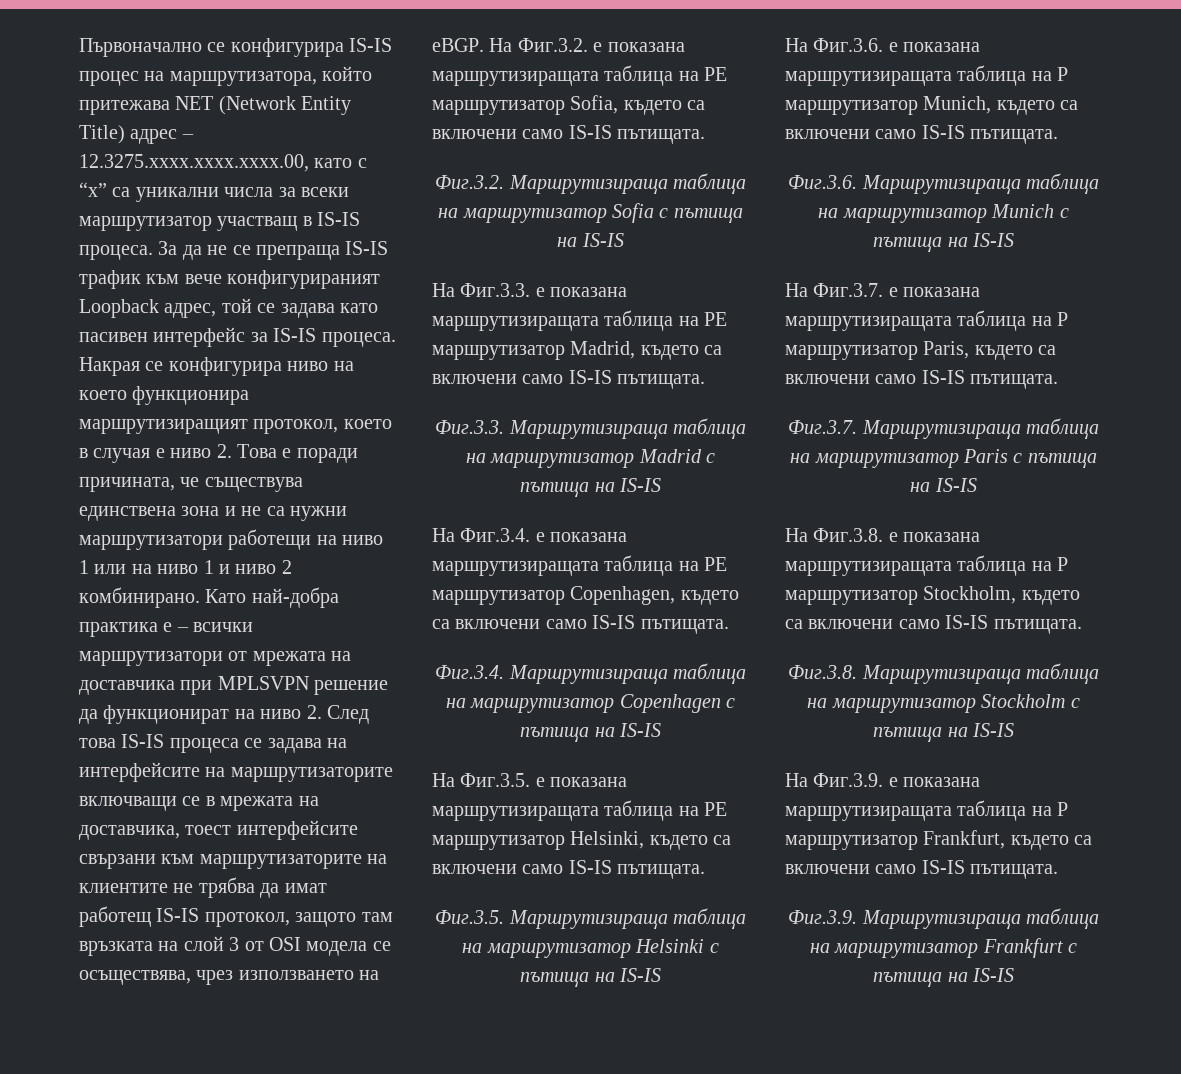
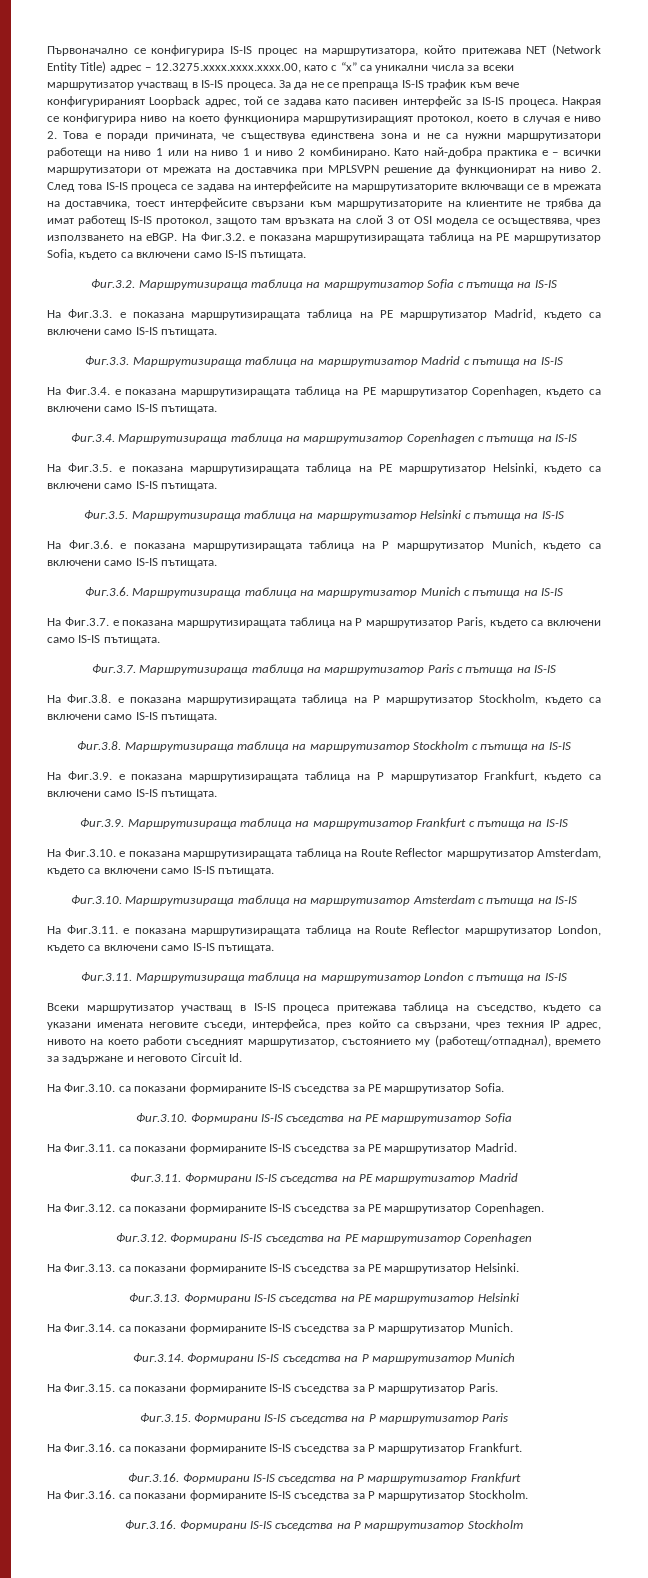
(1014, 975) none -> [47,848,601,859] [47,866,274,876] [70,895,578,906] [47,925,602,936] [47,943,274,953] [81,972,567,983] [47,1002,601,1013] [47,1019,601,1030] [47,1035,601,1047] [47,1053,242,1064] [47,1083,504,1094] [136,1113,512,1124] [47,1143,517,1154] [130,1173,518,1184] [47,1203,544,1214] [115,1233,533,1244] [47,1263,519,1274] [129,1293,519,1304] [47,1323,513,1334] [132,1353,516,1364] [47,1383,498,1394] [139,1413,509,1424] [47,1443,522,1454] [128,1473,521,1484] [47,1490,528,1501] [125,1520,523,1531] // На Фиг.3.10. е показана маршрутизиращата таблица на Route Reflector маршрутизатор Amsterdam, където са включени само IS-IS пътищата. // Фиг.3.10. Маршрутизираща таблица на маршрутизатор Amsterdam с пътища на IS-IS // На Фиг.3.11. е показана маршрутизиращата таблица на Route Reflector маршрутизатор London, където са включени само IS-IS пътищата. // Фиг.3.11. Маршрутизираща таблица на маршрутизатор London с пътища на IS-IS // Всеки маршрутизатор участващ в IS-IS процеса притежава таблица на съседство, където са указани имената неговите съседи, интерфейса, през който са свързани, чрез техния IP адрес, нивото на което работи съседният маршрутизатор, състоянието му (работещ/отпаднал), времето за задържане и неговото Circuit Id. // На Фиг.3.10. са показани формираните IS-IS съседства за PE маршрутизатор Sofia. // Фиг.3.10. Формирани IS-IS съседства на РЕ маршрутизатор Sofia // На Фиг.3.11. са показани формираните IS-IS съседства за PE маршрутизатор Madrid. // Фиг.3.11. Формирани IS-IS съседства на РЕ маршрутизатор Madrid // На Фиг.3.12. са показани формираните IS-IS съседства за PE маршрутизатор Copenhagen. // Фиг.3.12. Формирани IS-IS съседства на РЕ маршрутизатор Copenhagen // На Фиг.3.13. са показани формираните IS-IS съседства за PE маршрутизатор Helsinki. // Фиг.3.13. Формирани IS-IS съседства на РЕ маршрутизатор Helsinki // На Фиг.3.14. са показани формираните IS-IS съседства за P маршрутизатор Munich. // Фиг.3.14. Формирани IS-IS съседства на Р маршрутизатор Munich // На Фиг.3.15. са показани формираните IS-IS съседства за P маршрутизатор Paris. // Фиг.3.15. Формирани IS-IS съседства на Р маршрутизатор Paris // На Фиг.3.16. са показани формираните IS-IS съседства за P маршрутизатор Frankfurt. // Фиг.3.16. Формирани IS-IS съседства на Р маршрутизатор Frankfurt // На Фиг.3.16. са показани формираните IS-IS съседства за P маршрутизатор Stockholm. // Фиг.3.16. Формирани IS-IS съседства на Р маршрутизатор Stockholm

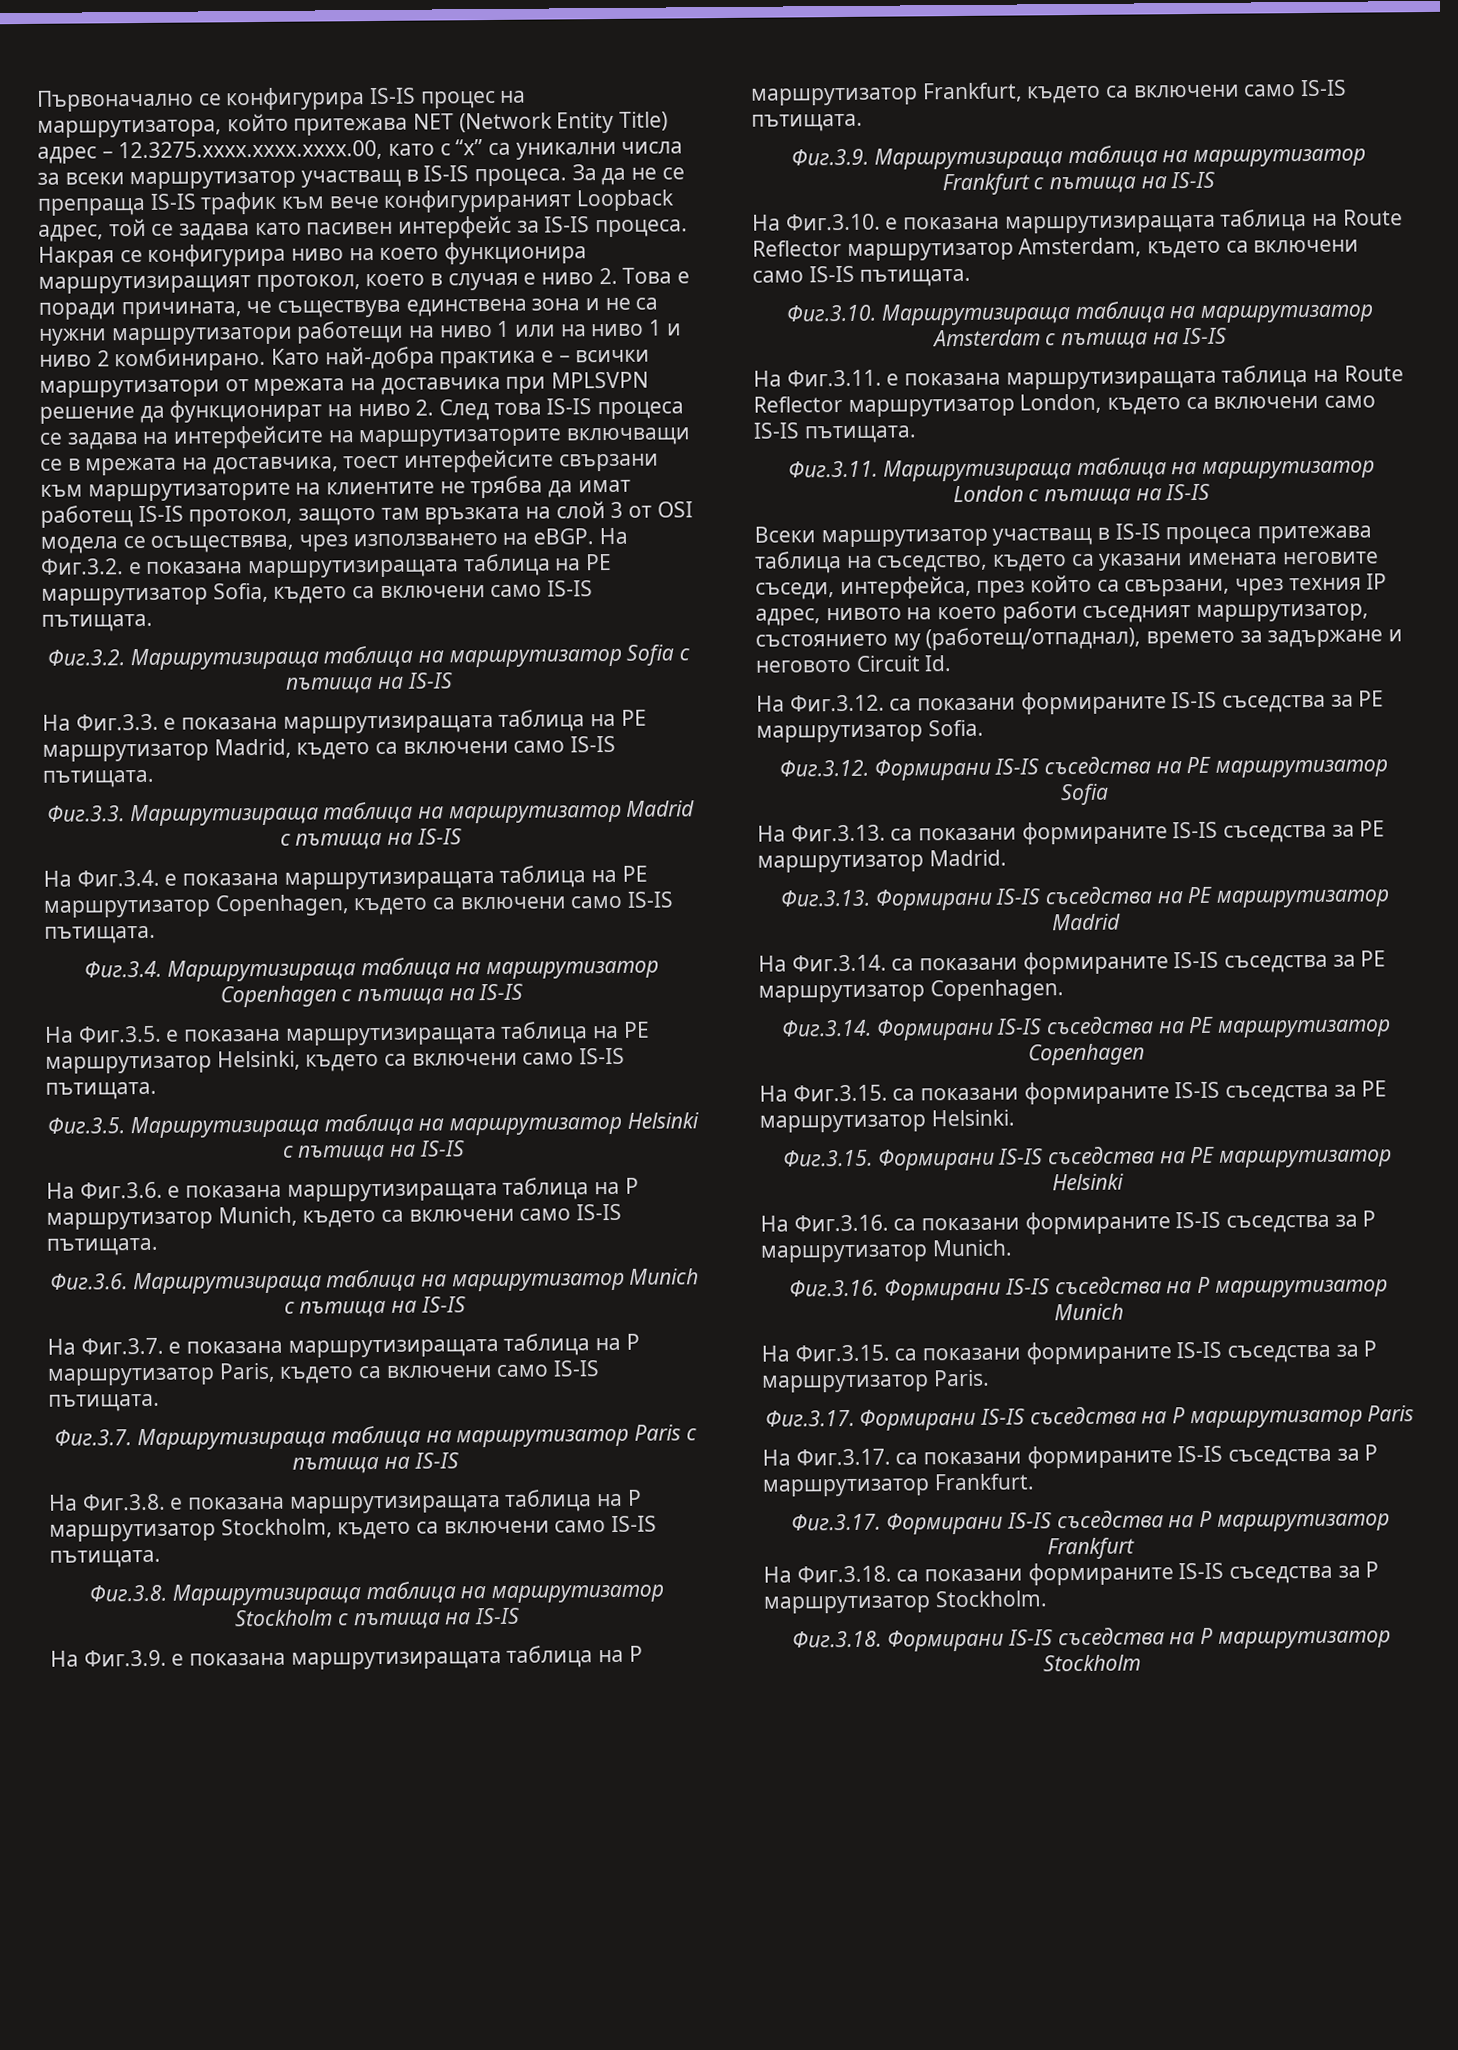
[64,1083,116,1092] Фиг.3.10. -> [789,694,885,712] Фиг.3.12.
[136,1113,188,1122] Фиг.3.10. -> [778,759,869,777] Фиг.3.12.
[47,1143,517,1154] [130,1173,518,1184] [47,1203,544,1214] [115,1233,533,1244] // На Фиг.3.11. са показани формираните IS-IS съседства за PE маршрутизатор Madrid. // Фиг.3.11. Формирани IS-IS съседства на РЕ маршрутизатор Madrid // На Фиг.3.12. са показани формираните IS-IS съседства за PE маршрутизатор Copenhagen. // Фиг.3.12. Формирани IS-IS съседства на РЕ маршрутизатор Copenhagen -> (1109, 794) none
(472, 1270) none -> [928,849,1007,867] [779,886,1391,911] [1051,913,1121,931] [758,950,1387,975] [758,979,1064,1003] [780,1016,1392,1041] [1028,1043,1145,1066] [759,1080,1388,1105] [759,1114,926,1133] Madrid. // Фиг.3.13. Формирани IS-IS съседства на РЕ маршрутизатор Madrid // На Фиг.3.14. са показани формираните IS-IS съседства за PE маршрутизатор Copenhagen. // Фиг.3.14. Формирани IS-IS съседства на РЕ маршрутизатор Copenhagen // На Фиг.3.15. са показани формираните IS-IS съседства за PE маршрутизатор
[129,1293,181,1302] Фиг.3.13. -> [782,1149,873,1167] Фиг.3.15.
[64,1323,116,1332] Фиг.3.14. -> [793,1214,889,1232] Фиг.3.16.
[132,1353,184,1362] Фиг.3.14. -> [789,1279,880,1297] Фиг.3.16.
[139,1413,191,1422] Фиг.3.15. -> [764,1409,855,1427] Фиг.3.17.
[64,1443,116,1452] Фиг.3.16. -> [795,1448,891,1466] Фиг.3.17.
[128,1473,180,1482] Фиг.3.16. -> [791,1513,882,1531] Фиг.3.17.
[64,1490,116,1499] Фиг.3.16. -> [796,1565,892,1583] Фиг.3.18.
[125,1520,177,1529] Фиг.3.16. -> [792,1630,883,1648] Фиг.3.18.

